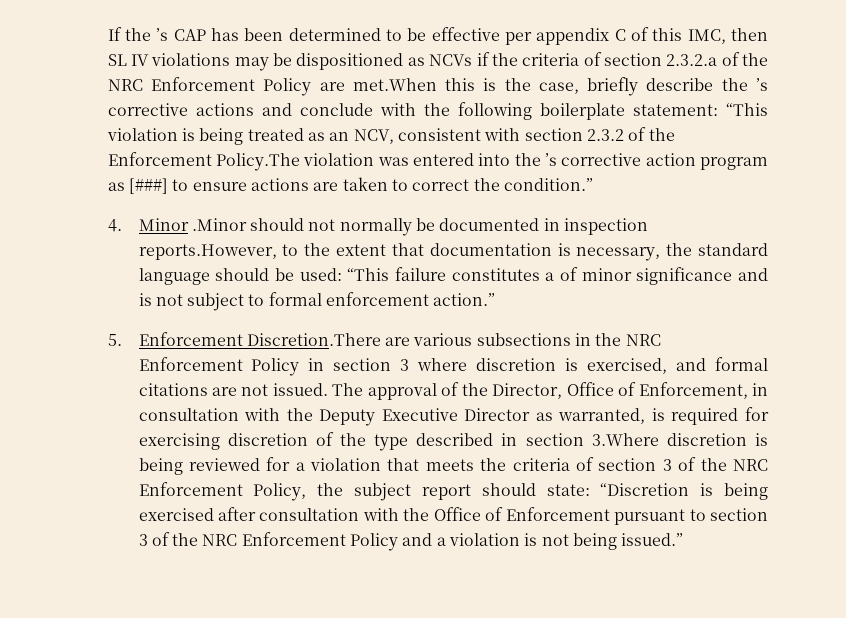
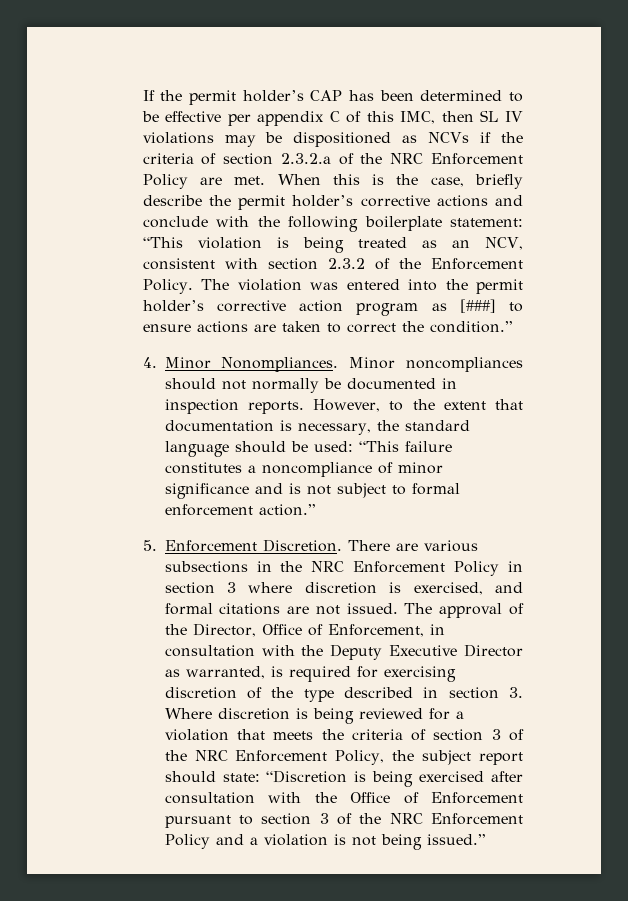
[156,28,169,41] ’s -> [188,90,304,105] permit holder’s
[352,78,437,91] met.When -> [234,174,321,185] met. When
[755,78,768,91] ’s -> [238,195,354,210] permit holder’s
[216,153,301,171] Policy.The -> [142,279,230,294] Policy. The
[545,153,558,166] ’s -> [476,279,523,294] [142,300,204,312] permit holder’s
[191,218,247,231] .Minor -> [221,357,523,372] Nonompliances. Minor noncompliances
[138,244,277,260] reports.However, -> [247,399,381,414] reports. However,
(555, 276) none -> [261,462,372,477] noncompliance
[246,333,381,346] Discretion.There -> [262,539,390,552] Discretion. There
[591,433,659,446] 3.Where -> [509,687,523,698] [164,708,212,719] 3. Where

